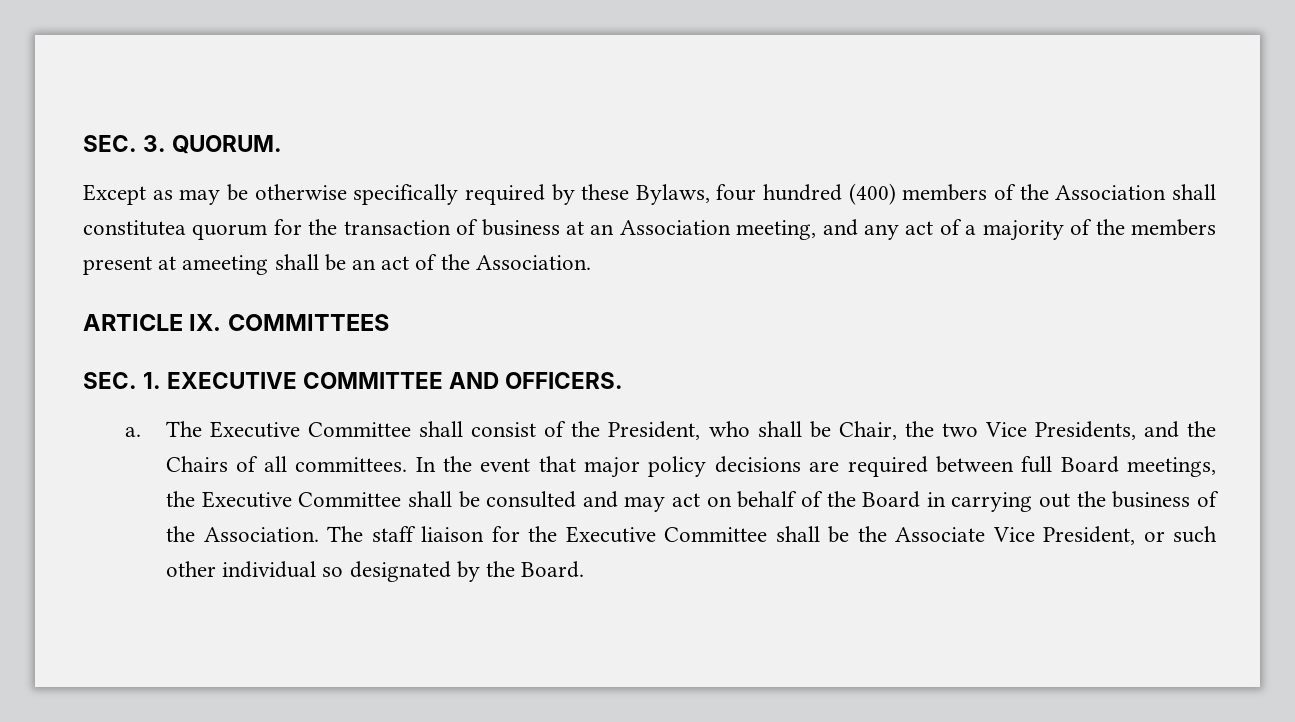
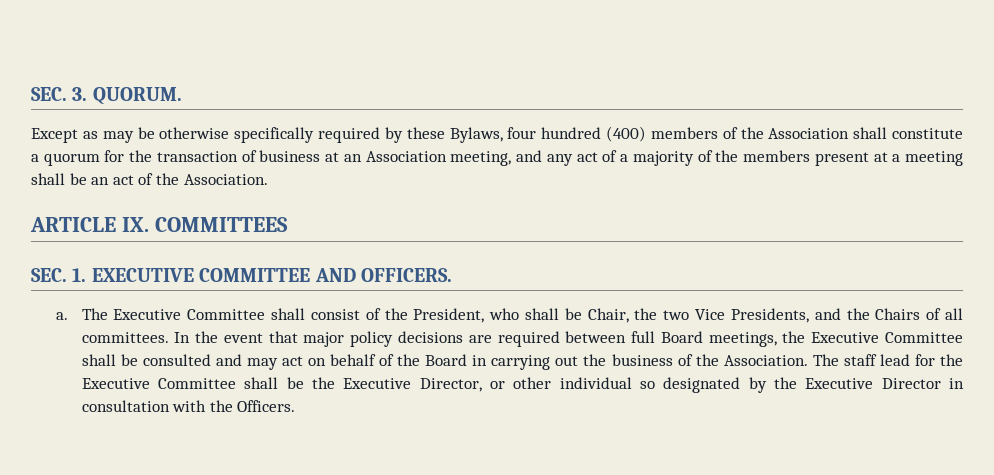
[83,220,186,236] constitutea -> [892,128,964,139] [31,154,39,162] constitute a
[182,255,269,275] ameeting -> [892,151,964,166] a meeting
[421,526,485,542] liaison -> [879,354,910,366] lead
[895,526,1217,545] Associate Vice President, or such -> [343,378,505,392] Executive Director, or
[521,561,585,578] Board. -> [805,378,965,389] [81,400,296,412] Executive Director in consultation with the Officers.

